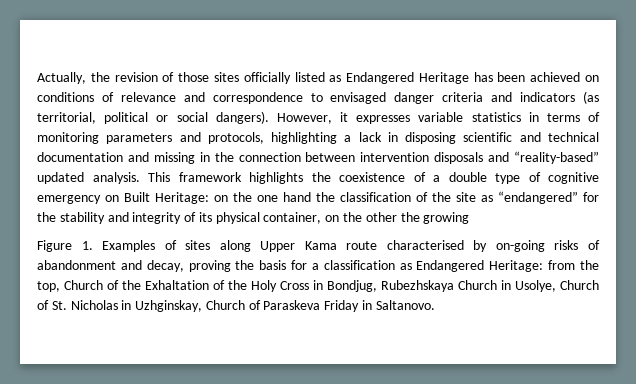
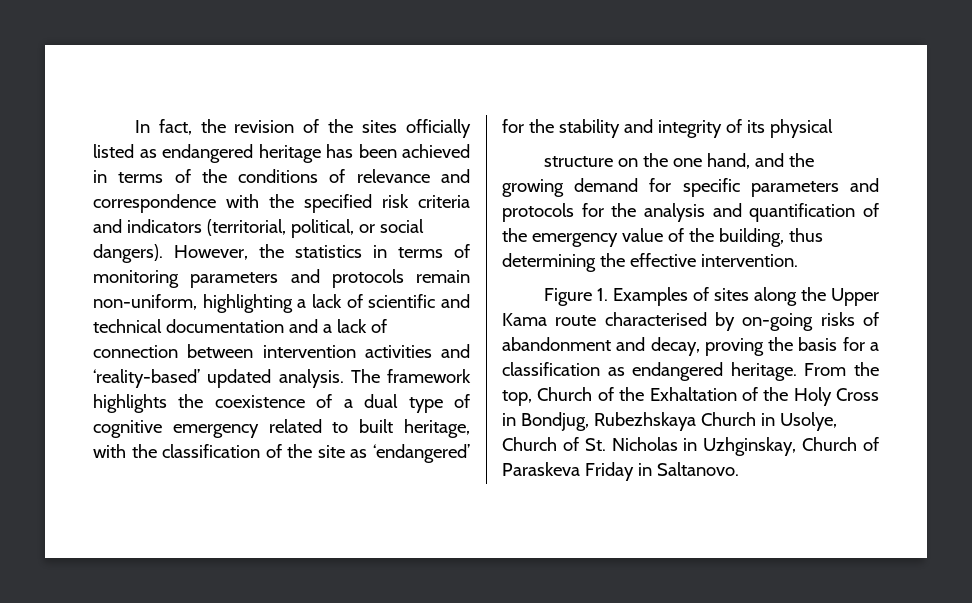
[37,72,86,84] Actually, -> [134,119,192,135] In fact,
[178,72,210,82] those -> [328,119,354,133] the
[346,72,469,84] Endangered Heritage -> [162,144,321,163] endangered heritage
[584,75,599,82] on -> [93,169,227,183] in terms of the
[310,91,599,104] [37,112,149,124] to envisaged danger criteria and indicators (as territorial, political -> [226,194,470,213] [93,219,354,238] with the specified risk criteria and indicators (territorial, political,
[340,112,464,124] it expresses variable -> [259,244,284,258] the
[207,132,264,144] protocols, -> [331,269,470,288] [93,294,197,310] protocols remain non-uniform,
[387,132,457,144] in disposing -> [346,294,363,308] of
[153,151,599,164] missing in the connection between intervention disposals and “reality-based” -> [322,319,387,333] [93,344,470,358] [93,369,200,388] a lack of connection between intervention activities and ‘reality-based’
[148,172,170,182] This -> [350,369,380,383] The
[448,172,487,182] double -> [364,394,399,408] dual
[105,192,311,204] on Built Heritage: on the one hand -> [268,419,470,438] [93,444,126,458] related to built heritage, with
[498,191,578,204] “endangered” -> [372,444,470,463] ‘endangered’
[263,212,397,224] container, on the other -> [543,153,784,169] // structure on the one hand, and
(470, 218) none -> [574,178,879,197] [502,203,879,222] [502,228,823,247] [502,253,798,272] demand for specific parameters and protocols for the analysis and quantification of the emergency value of the building, thus determining the effective intervention.
(251, 246) none -> [800,287,826,301] the
[416,260,576,272] Endangered Heritage: from -> [632,362,847,381] endangered heritage. From

